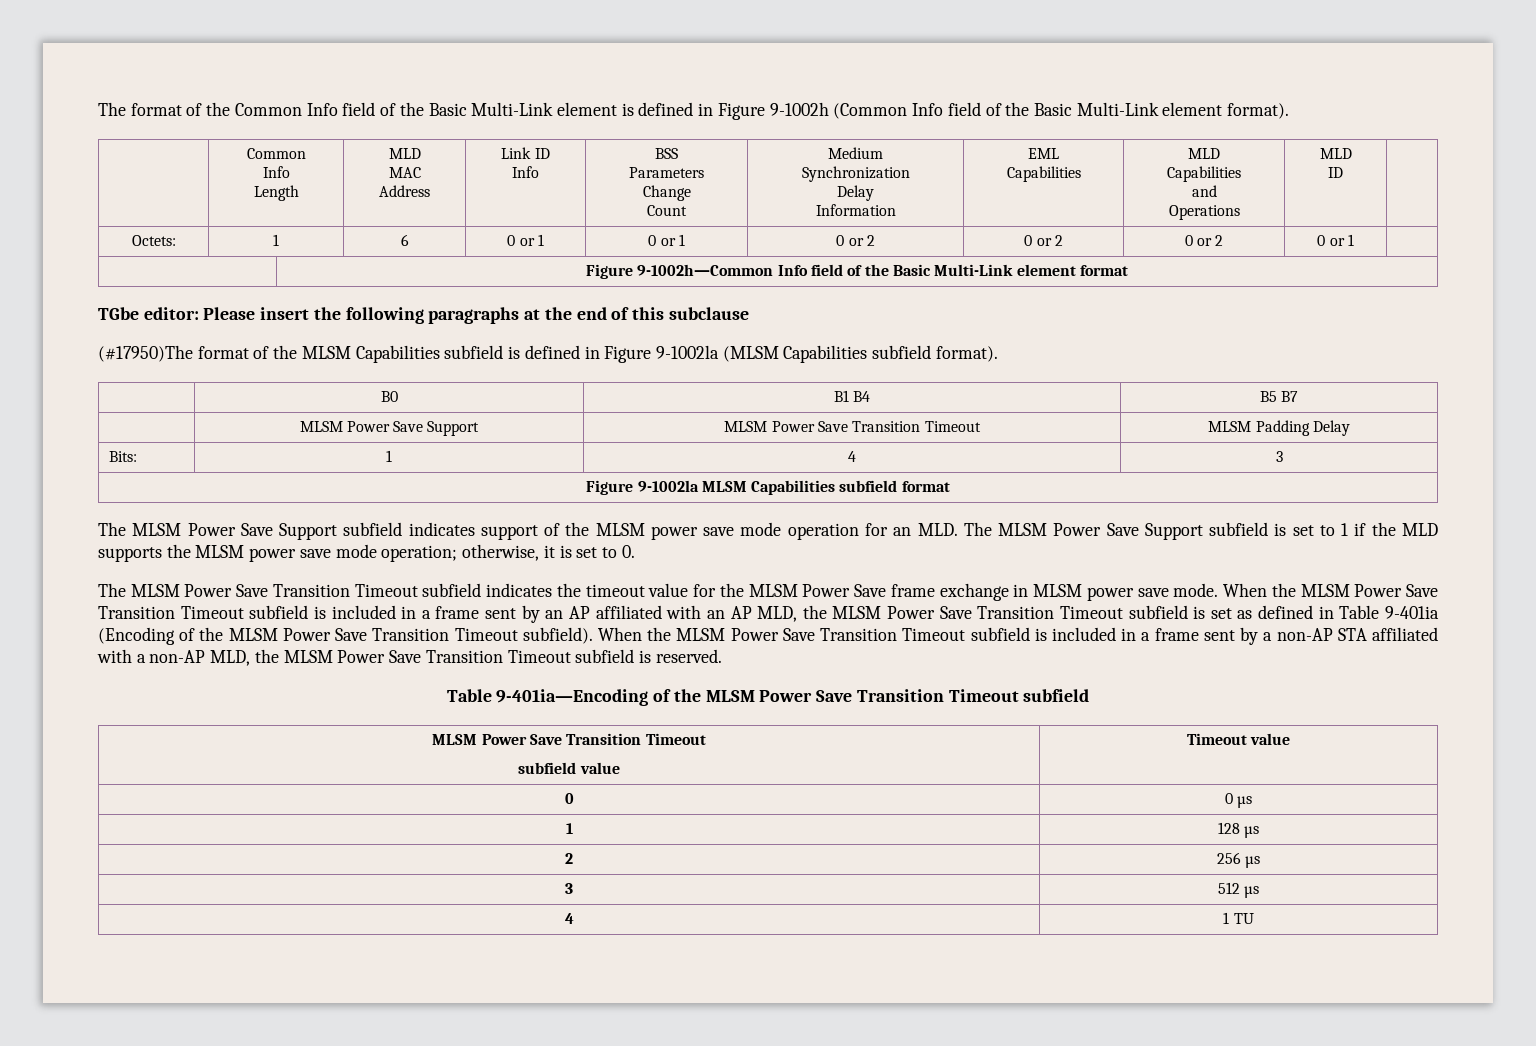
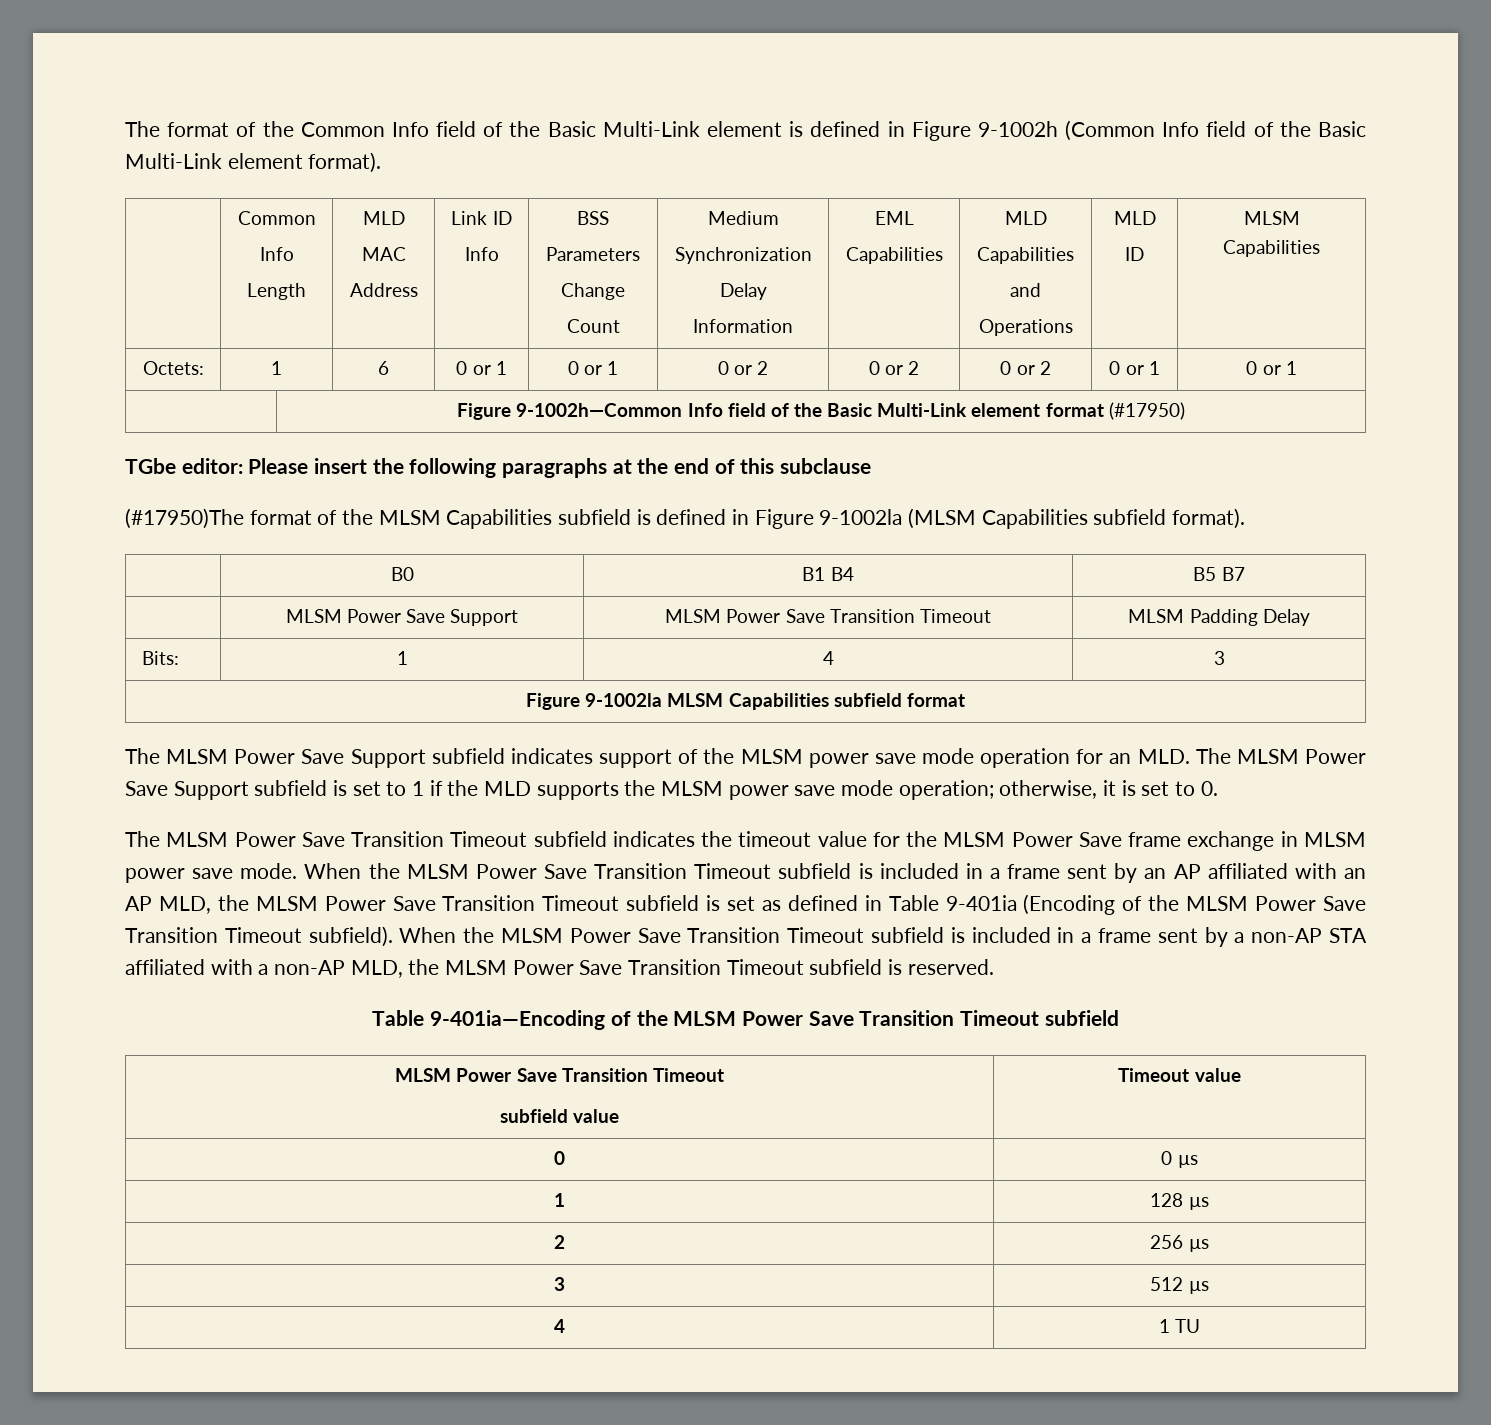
(1343, 172) none -> [1243,211,1300,225] [1223,240,1320,257] MLSM Capabilities
(1354, 240) none -> [1246,361,1297,375] 0 or 1
(1128, 270) none -> [1108,402,1185,420] (#17950)

